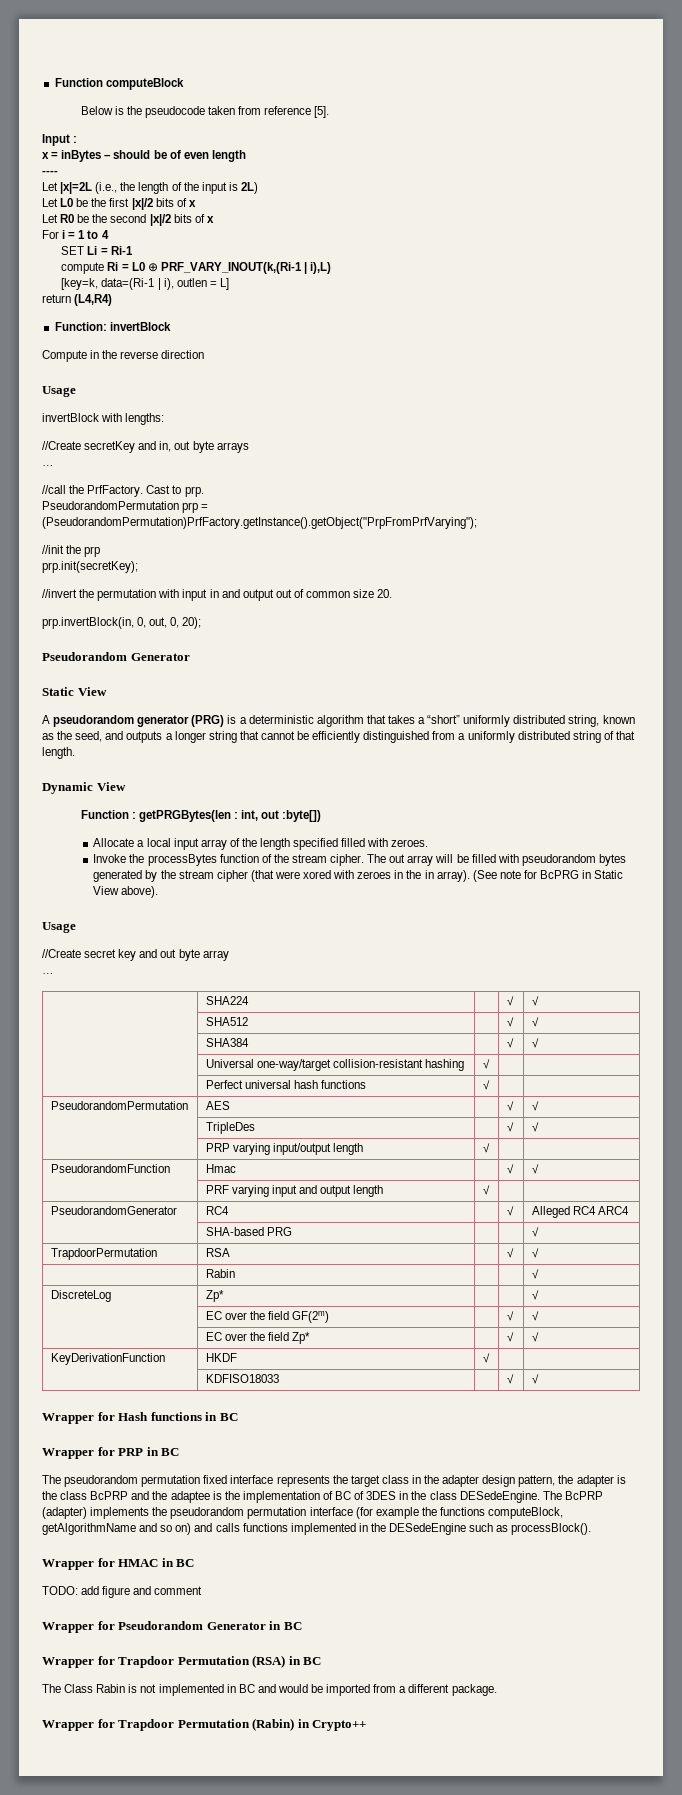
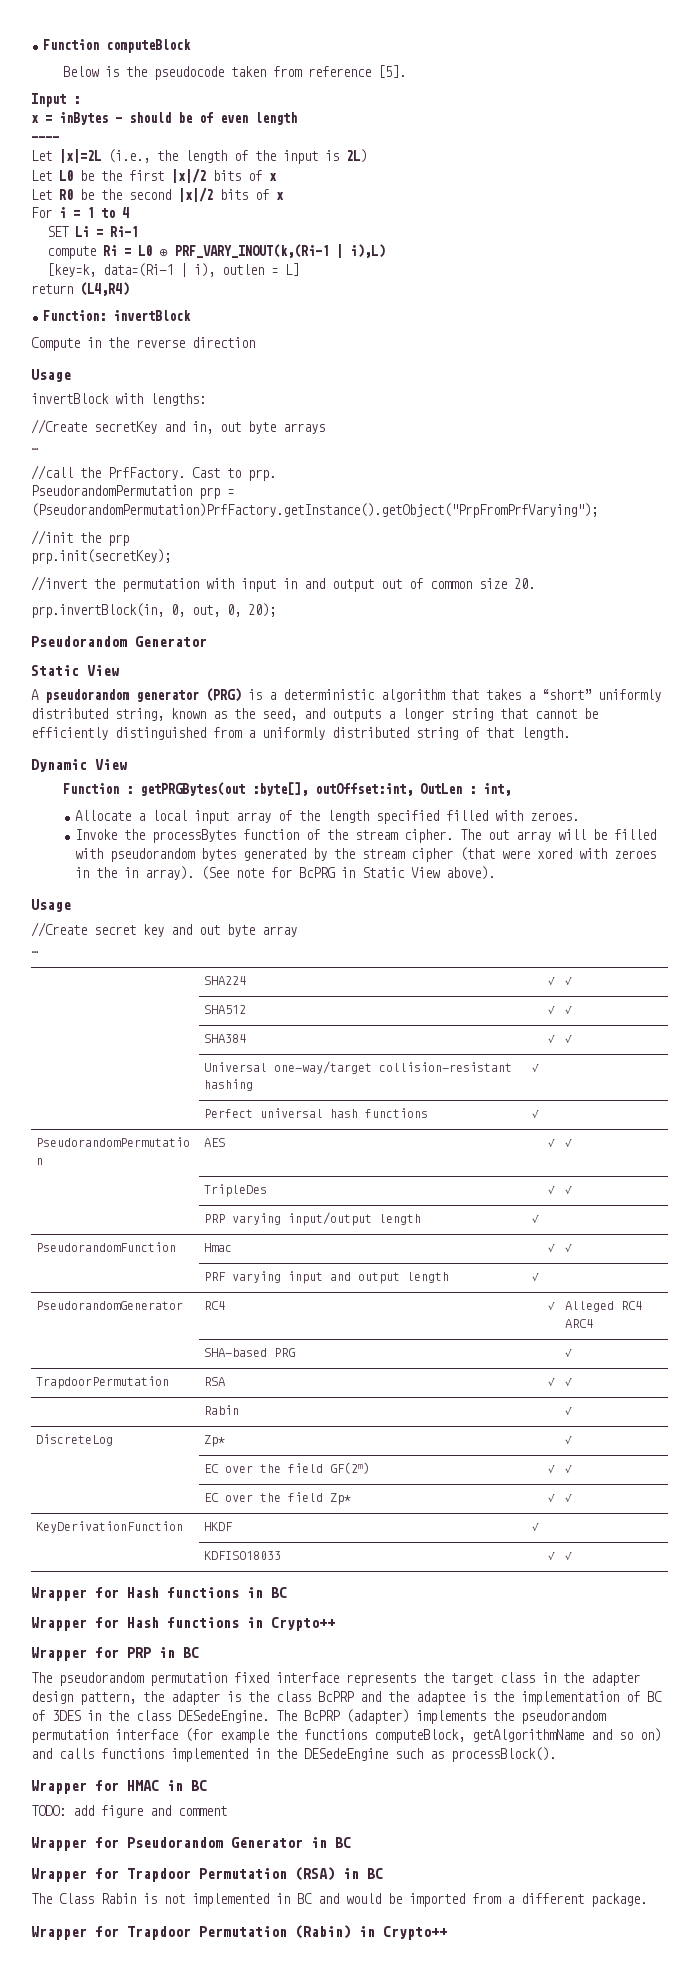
[138,810,231,822] getPRGBytes(len -> [139,782,462,796] getPRGBytes(out :byte[], outOffset:int, OutLen
[261,810,322,822] out :byte[]) -> (511, 789) none
(238, 1417) none -> [31,1617,335,1631] // Wrapper for Hash functions in Crypto++

